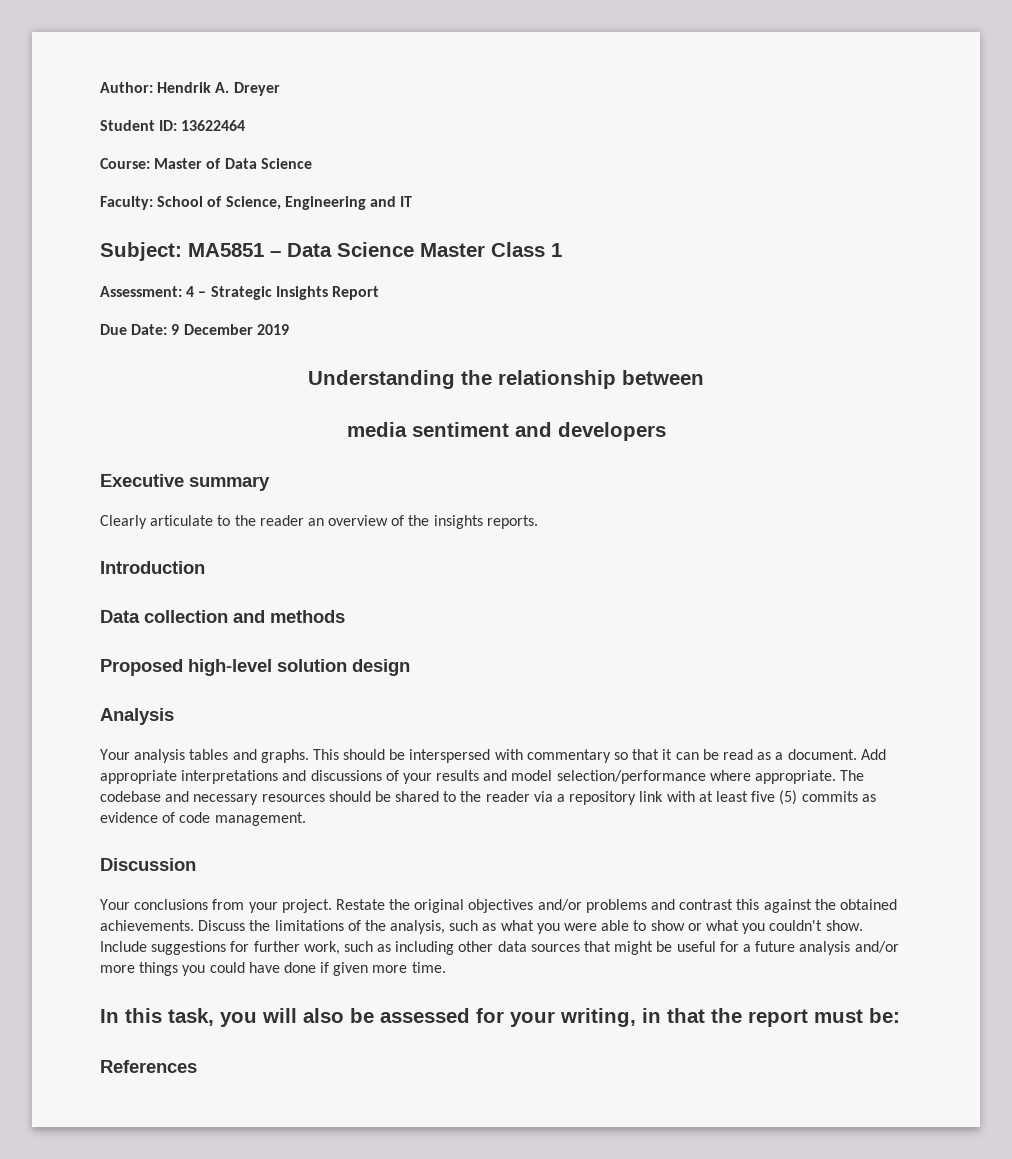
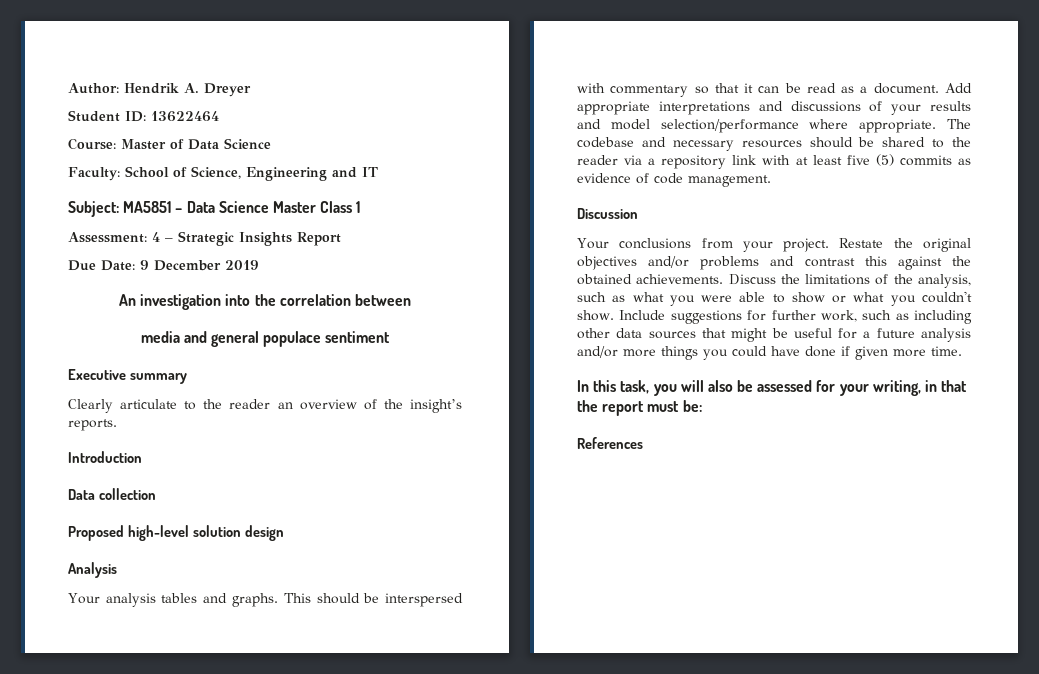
[308,370,616,389] Understanding the relationship -> [119,294,351,310] An investigation into the correlation
(407, 429) none -> [183,331,322,347] and general populace
[514,422,666,441] and developers -> (391, 337) none
[433,515,483,529] insights -> [409,399,462,413] insight’s
[233,610,345,623] and methods -> (156, 494) none

